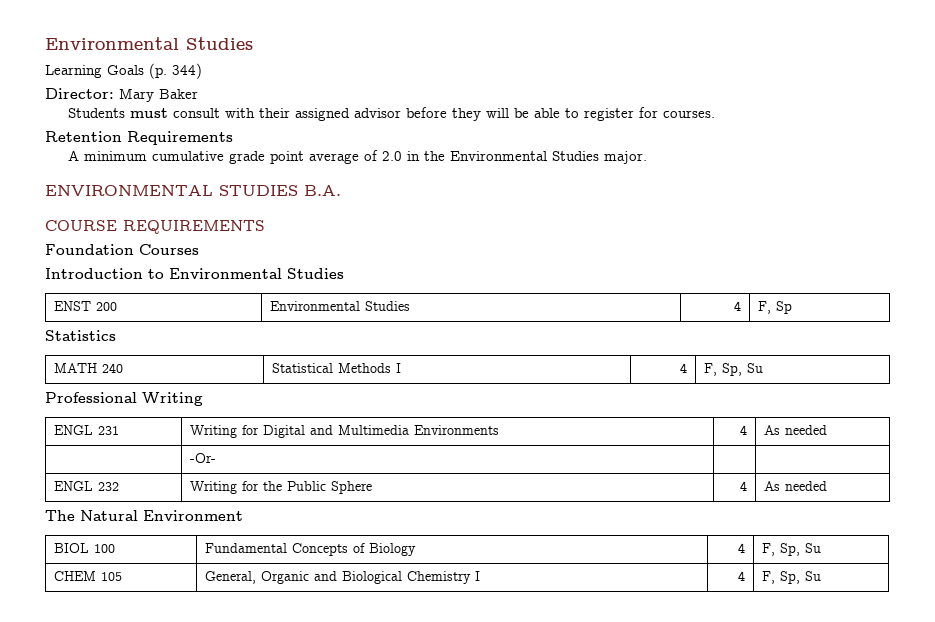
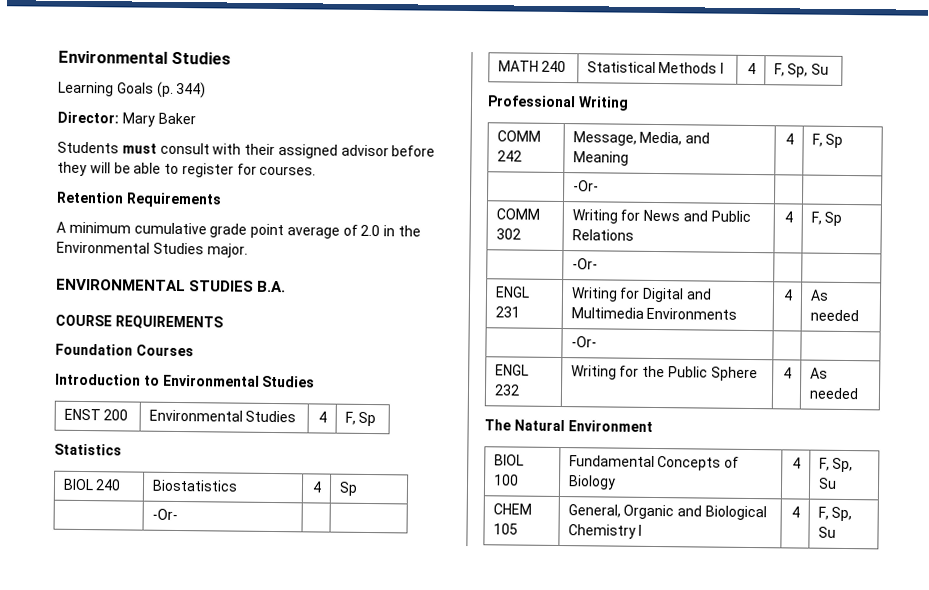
(116, 335) none -> [62,478,122,491] [151,479,238,492] [312,481,323,493] [338,481,358,496] [151,508,178,521] // BIOL 240 | Biostatistics | 4 | Sp // | -Or- | |
(203, 399) none -> [496,130,541,142] [496,150,522,162] [572,131,711,146] [572,151,629,166] [785,133,795,145] [811,133,844,148] [572,180,599,192] [495,208,540,220] [495,228,521,240] [571,209,751,224] [571,229,634,241] [784,211,794,223] [810,211,843,226] [571,258,598,270] // COMM 242 | Message, Media, and Meaning | 4 | F, Sp // | -Or- | | // COMM 302 | Writing for News and Public Relations | 4 | F, Sp // | -Or- | |

